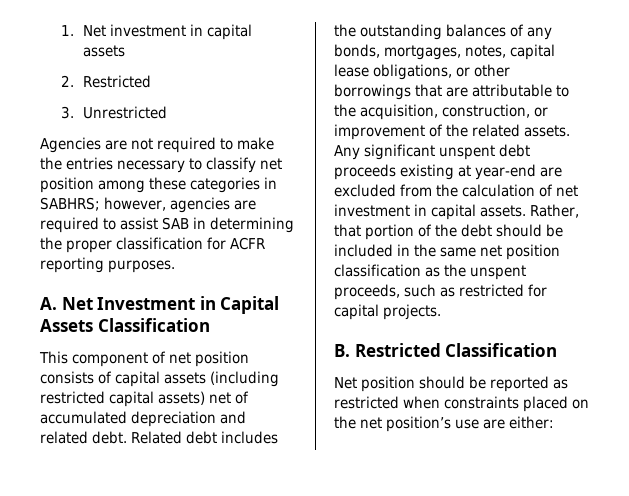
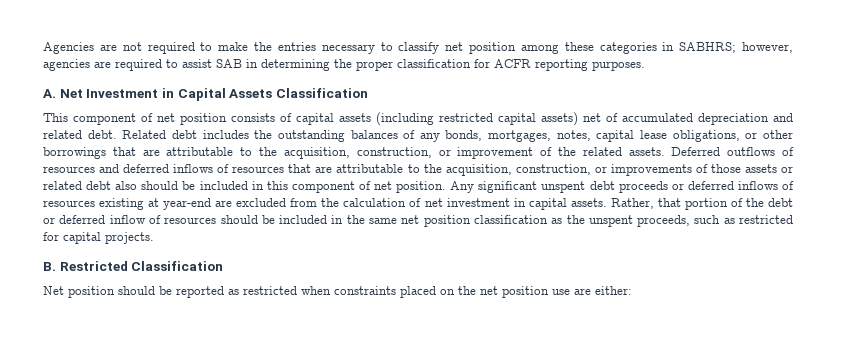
[61,24,252,40] [82,45,125,57] [61,75,151,88] [61,106,167,119] 1. Net investment in capital assets // 2. Restricted // 3. Unrestricted // -> (43, 48) none
(570, 131) none -> [671,147,794,156] [43,164,793,176] [43,181,447,193] Deferred outflows of resources and deferred inflows of resources that are attributable to the acquisition, construction, or improvements of those assets or related debt also should be included in this component of net position.
(396, 172) none -> [671,181,795,190] [43,200,95,207] or deferred inflows of resources
(492, 230) none -> [43,215,217,224] or deferred inflow of resources
[386,416,451,432] position’s -> [502,286,549,298] position

